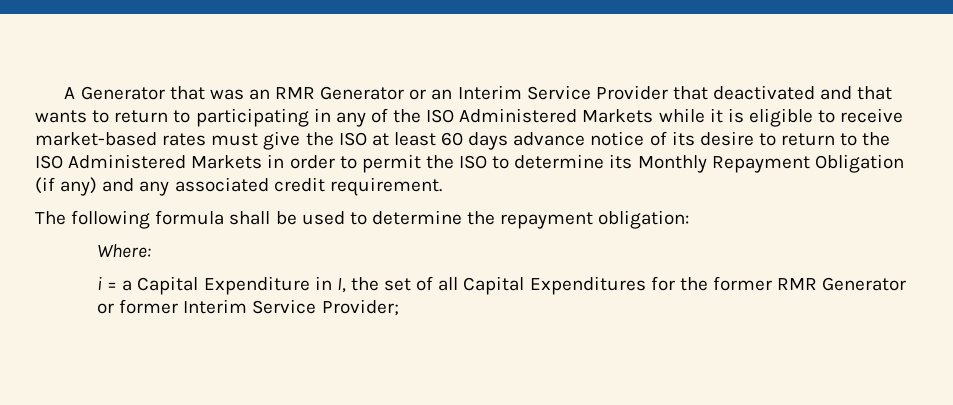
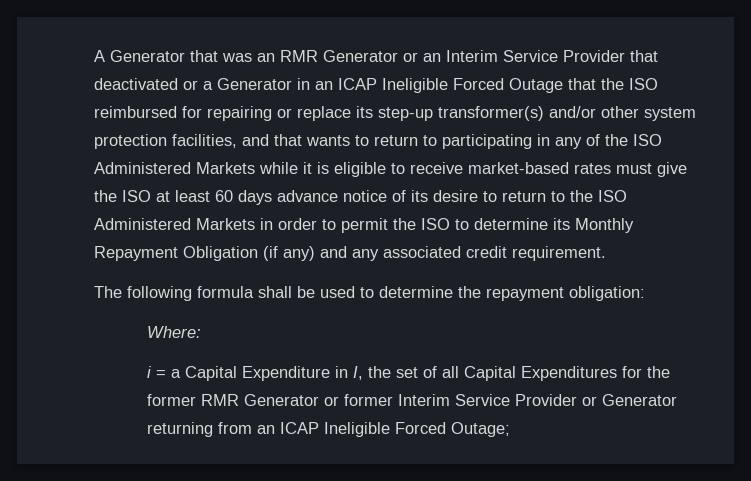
(816, 92) none -> [183,78,658,93] [94,106,696,121] [94,134,237,149] or a Generator in an ICAP Ineligible Forced Outage that the ISO reimbursed for repairing or replace its step-up transformer(s) and/or other system protection facilities,
[321,299,399,316] Provider; -> [515,394,678,406] [147,422,511,437] Provider or Generator returning from an ICAP Ineligible Forced Outage;

